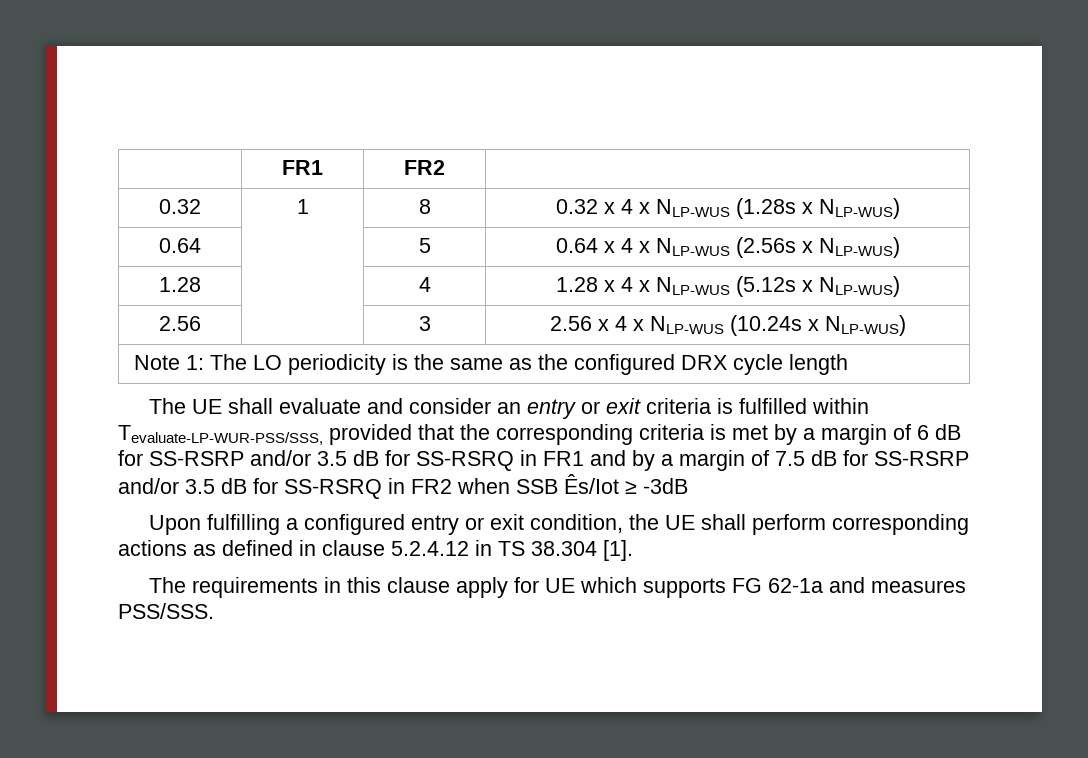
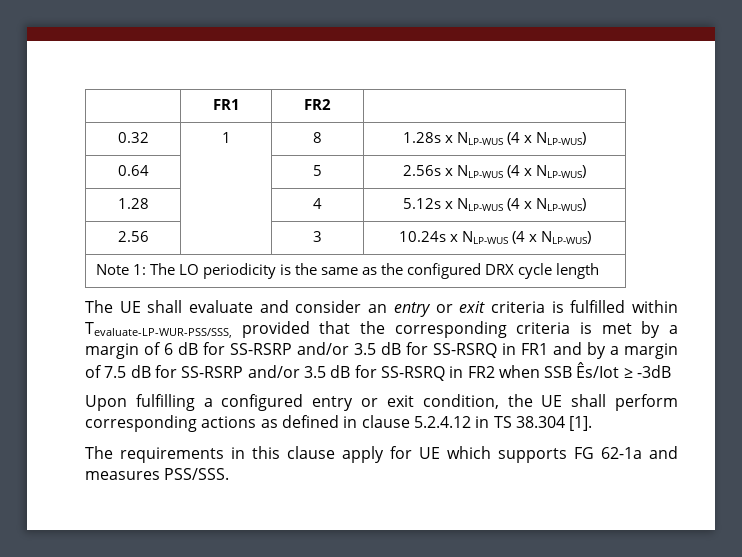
[555,198,796,219] 0.32 x 4 x NLP-WUS (1.28s -> [403,132,520,145] 1.28s x NLP-WUS (4
[555,237,796,258] 0.64 x 4 x NLP-WUS (2.56s -> [403,165,520,178] 2.56s x NLP-WUS (4
[555,276,796,297] 1.28 x 4 x NLP-WUS (5.12s -> [403,198,520,211] 5.12s x NLP-WUS (4
[549,315,802,336] 2.56 x 4 x NLP-WUS (10.24s -> [398,231,525,244] 10.24s x NLP-WUS (4

